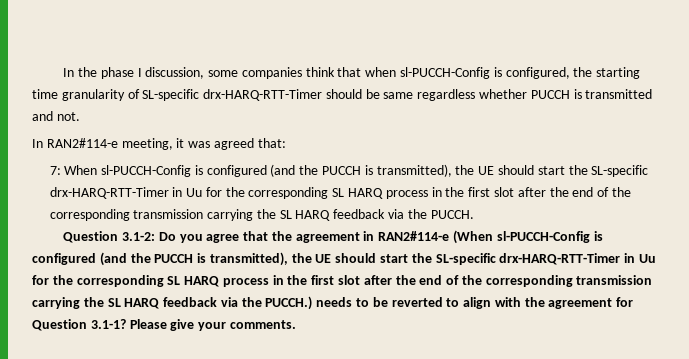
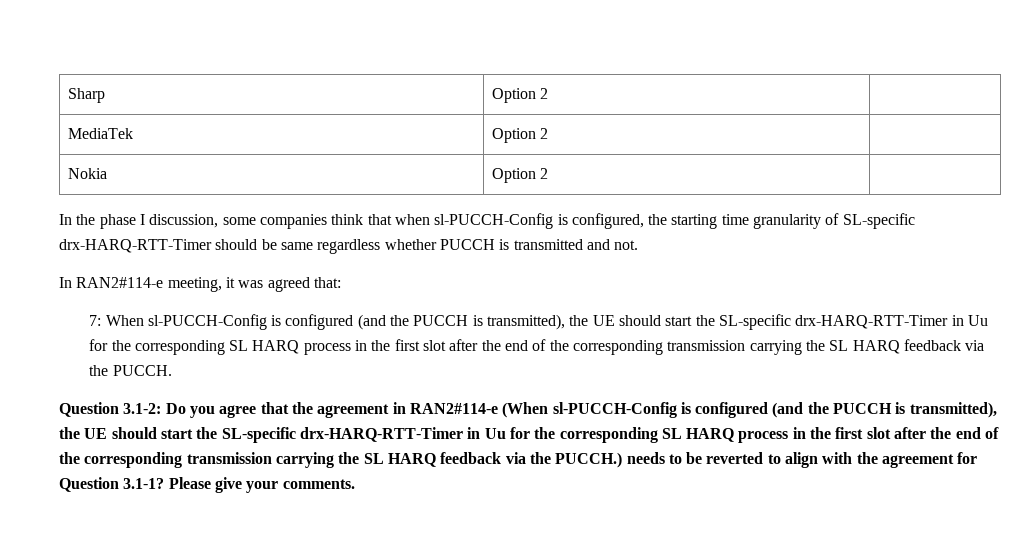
(63, 72) none -> [67,88,105,103] [491,88,549,103] [67,128,133,139] [491,128,549,143] [67,168,107,179] [491,168,549,183] Sharp | Option 2 | // MediaTek | Option 2 | // Nokia | Option 2 | //

